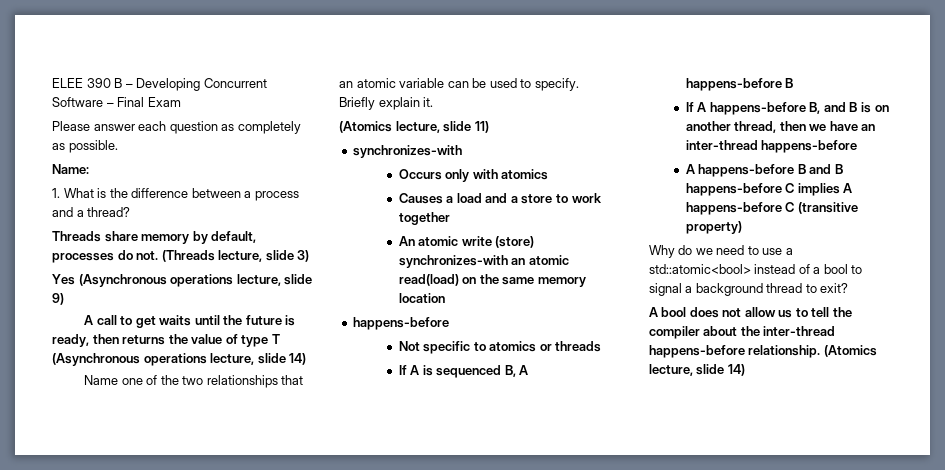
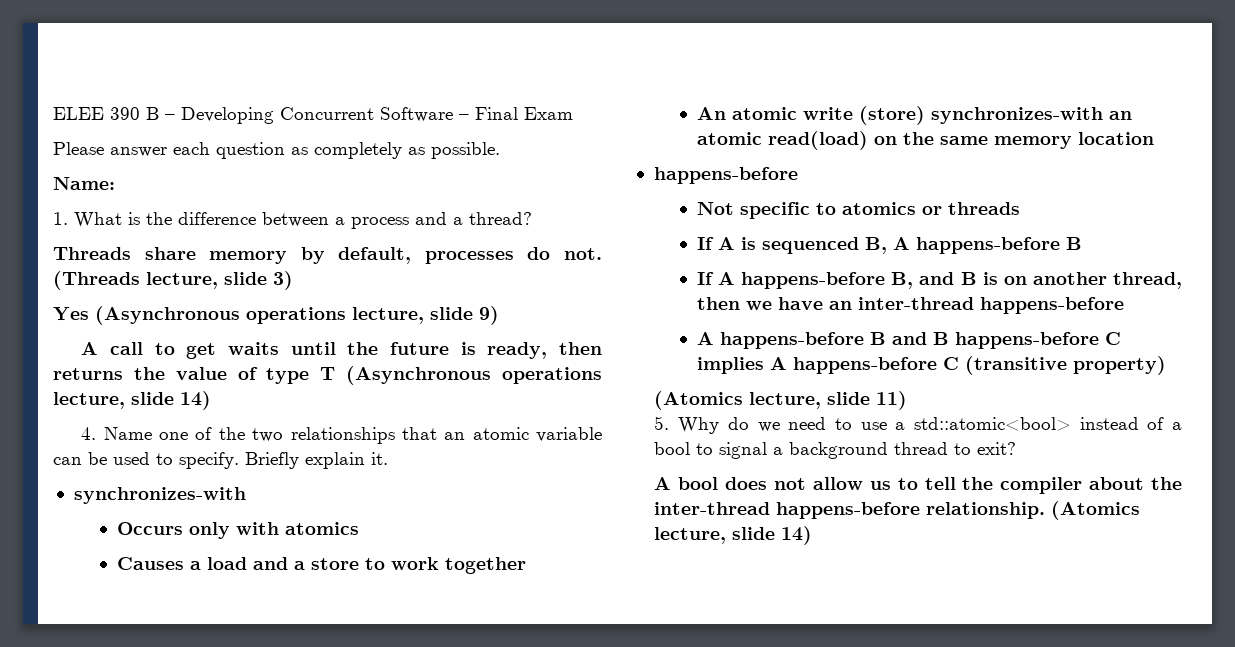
(307, 359) none -> [81,427,97,440] 4.
[339,121,489,133] // (Atomics lecture, slide 11) -> (388, 458) none
(742, 227) none -> [654,391,908,410] [654,416,670,430] (Atomics lecture, slide 11) // 5.

